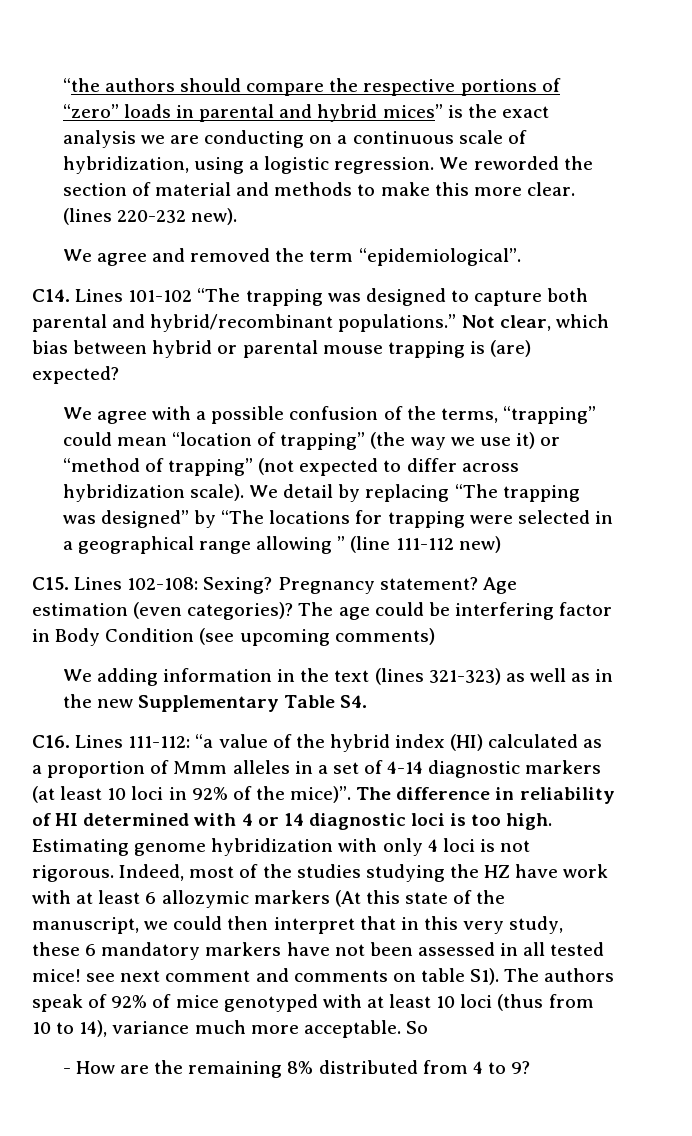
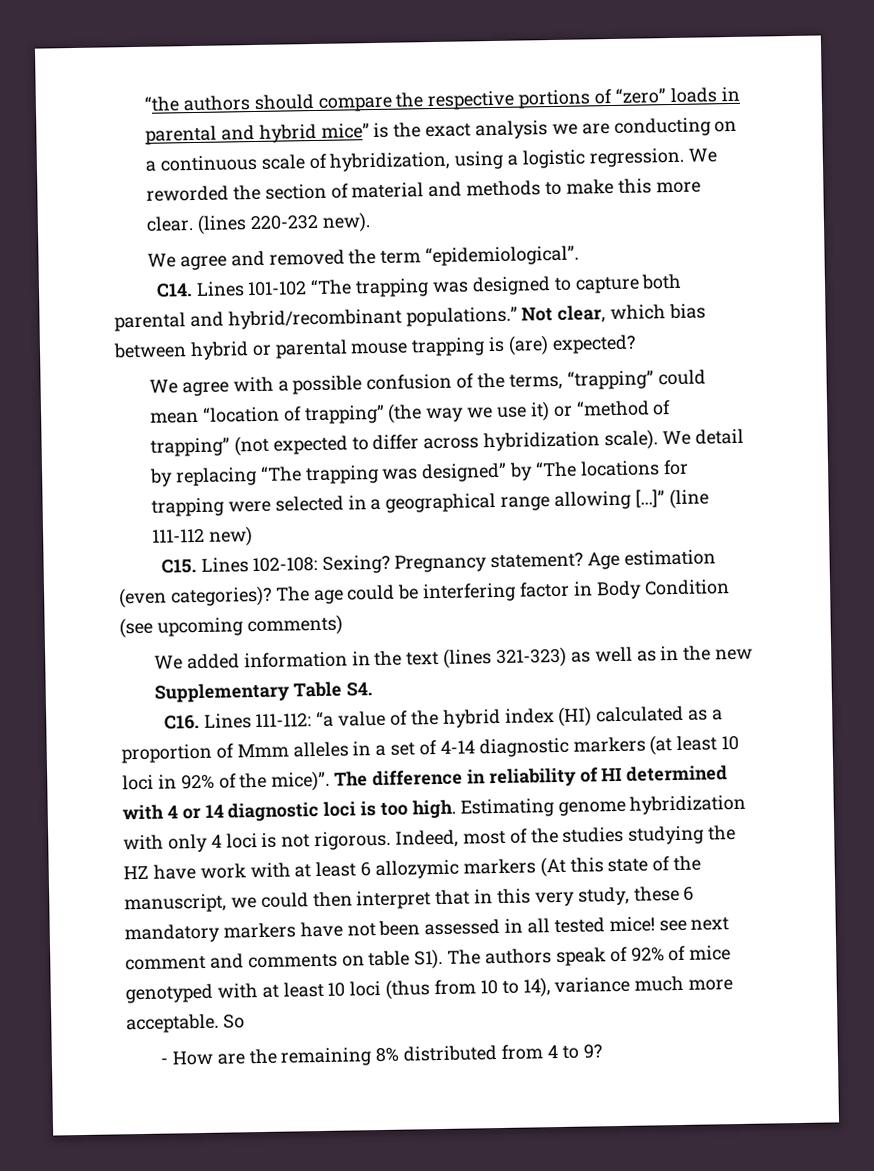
[382,104,443,118] mices” -> [320,123,370,139] mice”
[337,536,346,550] ” -> [634,489,665,508] [...]”
[96,668,158,686] adding -> [186,653,240,670] added

